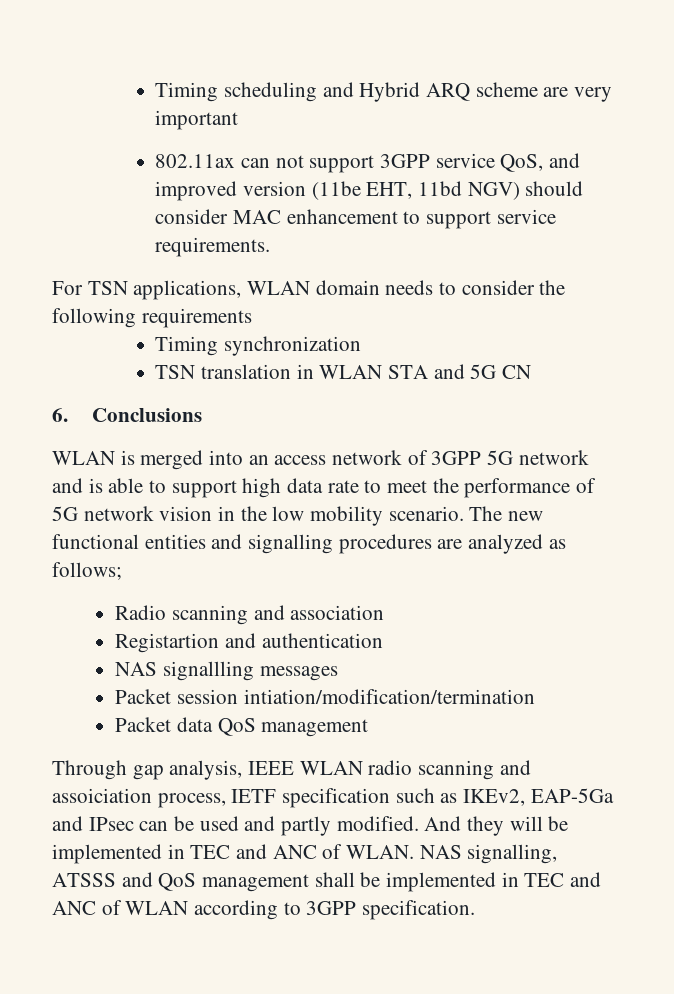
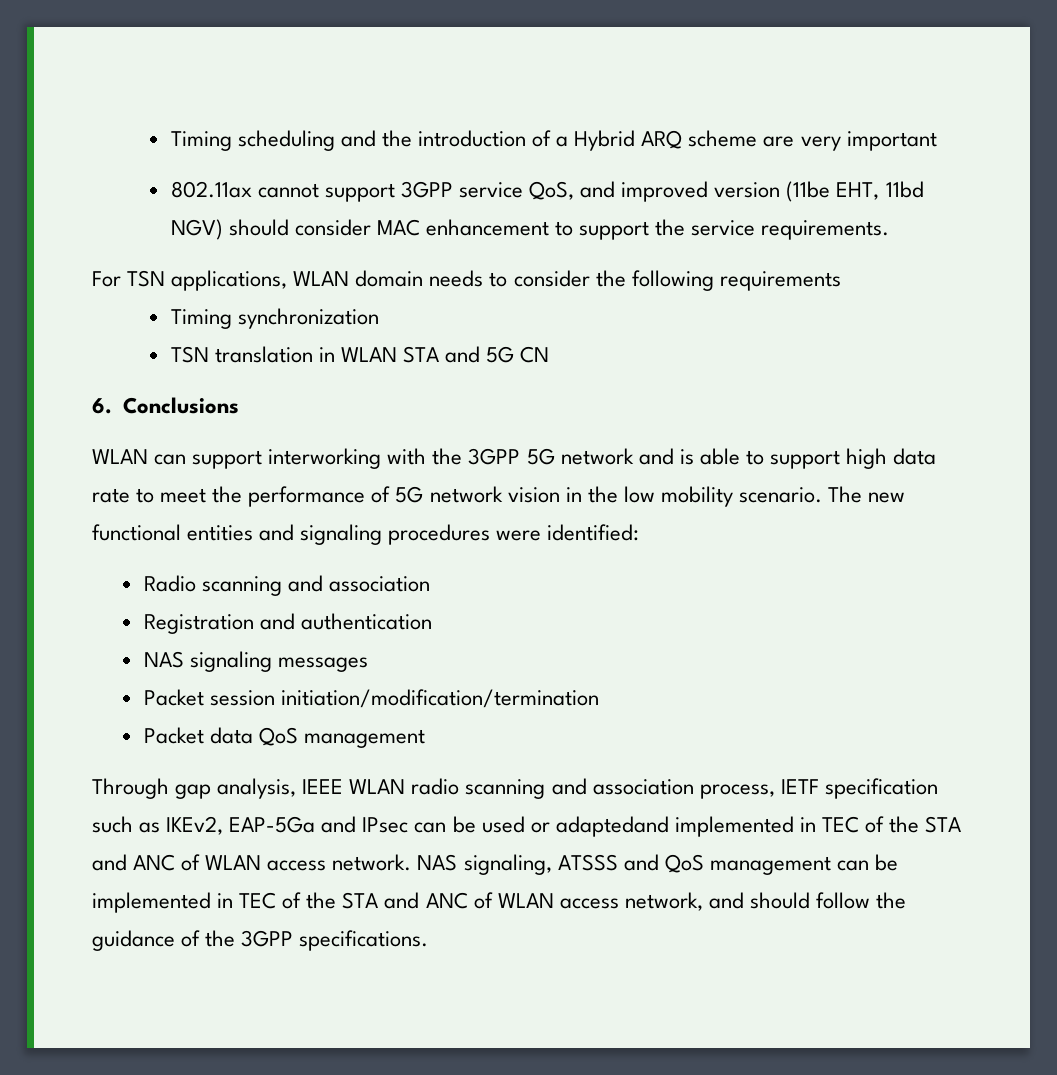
(354, 89) none -> [381,130,569,147] the introduction of a
[241,155,304,168] can not -> [257,183,319,198] cannot
(492, 220) none -> [655,219,686,236] the
[120,450,428,470] is merged into an access network of -> [154,448,463,469] can support interworking with the
[248,534,566,554] [52,562,122,580] signalling procedures are analyzed as follows; -> [300,524,640,545] signaling procedures were identified:
[115,633,220,653] Registartion -> [143,614,254,634] Registration
[162,661,254,681] signallling -> [189,651,272,672] signaling
[243,689,535,704] intiation/modification/termination -> [280,689,599,708] initiation/modification/termination
[52,788,152,803] assoiciation -> [592,779,694,795] association
[244,816,569,836] [52,844,558,864] [52,872,602,892] [52,900,476,920] and partly modified. And they will be implemented in TEC and ANC of WLAN. NAS signalling, ATSSS and QoS management shall be implemented in TEC and ANC of WLAN according to 3GPP specification. -> [530,816,962,837] [92,854,898,875] [92,892,907,913] [92,930,429,951] or adaptedand implemented in TEC of the STA and ANC of WLAN access network. NAS signaling, ATSSS and QoS management can be implemented in TEC of the STA and ANC of WLAN access network, and should follow the guidance of the 3GPP specifications.

